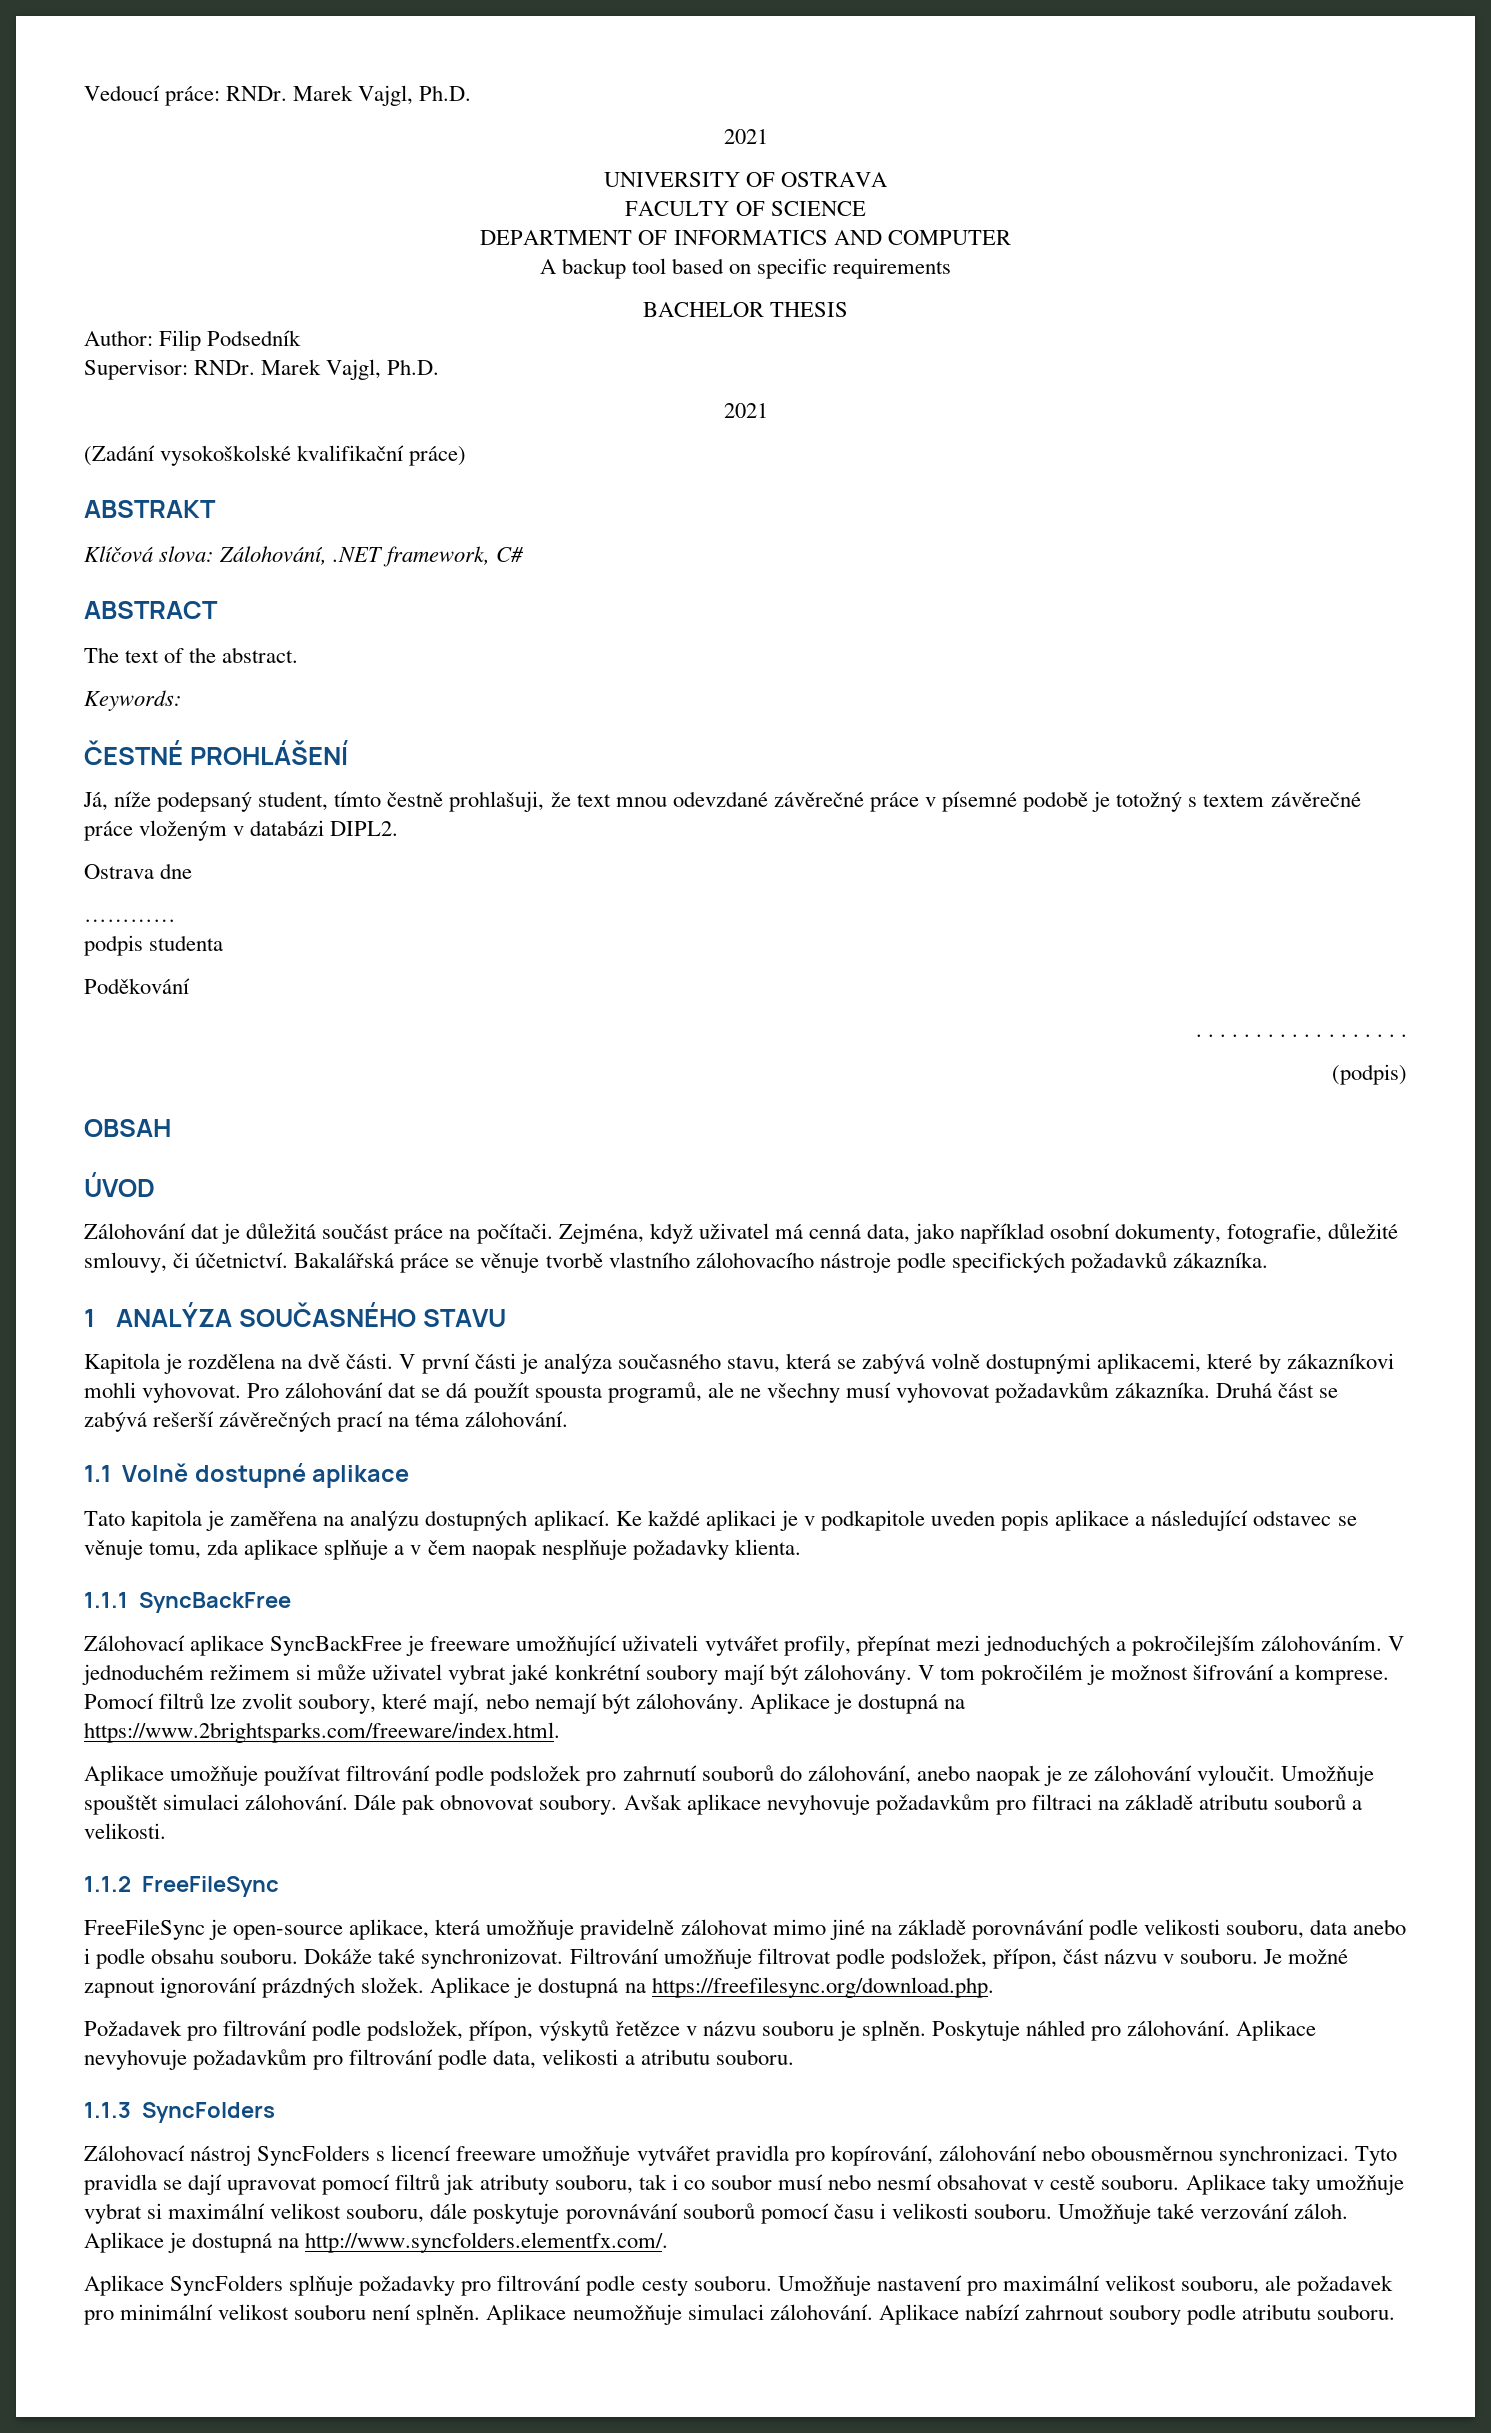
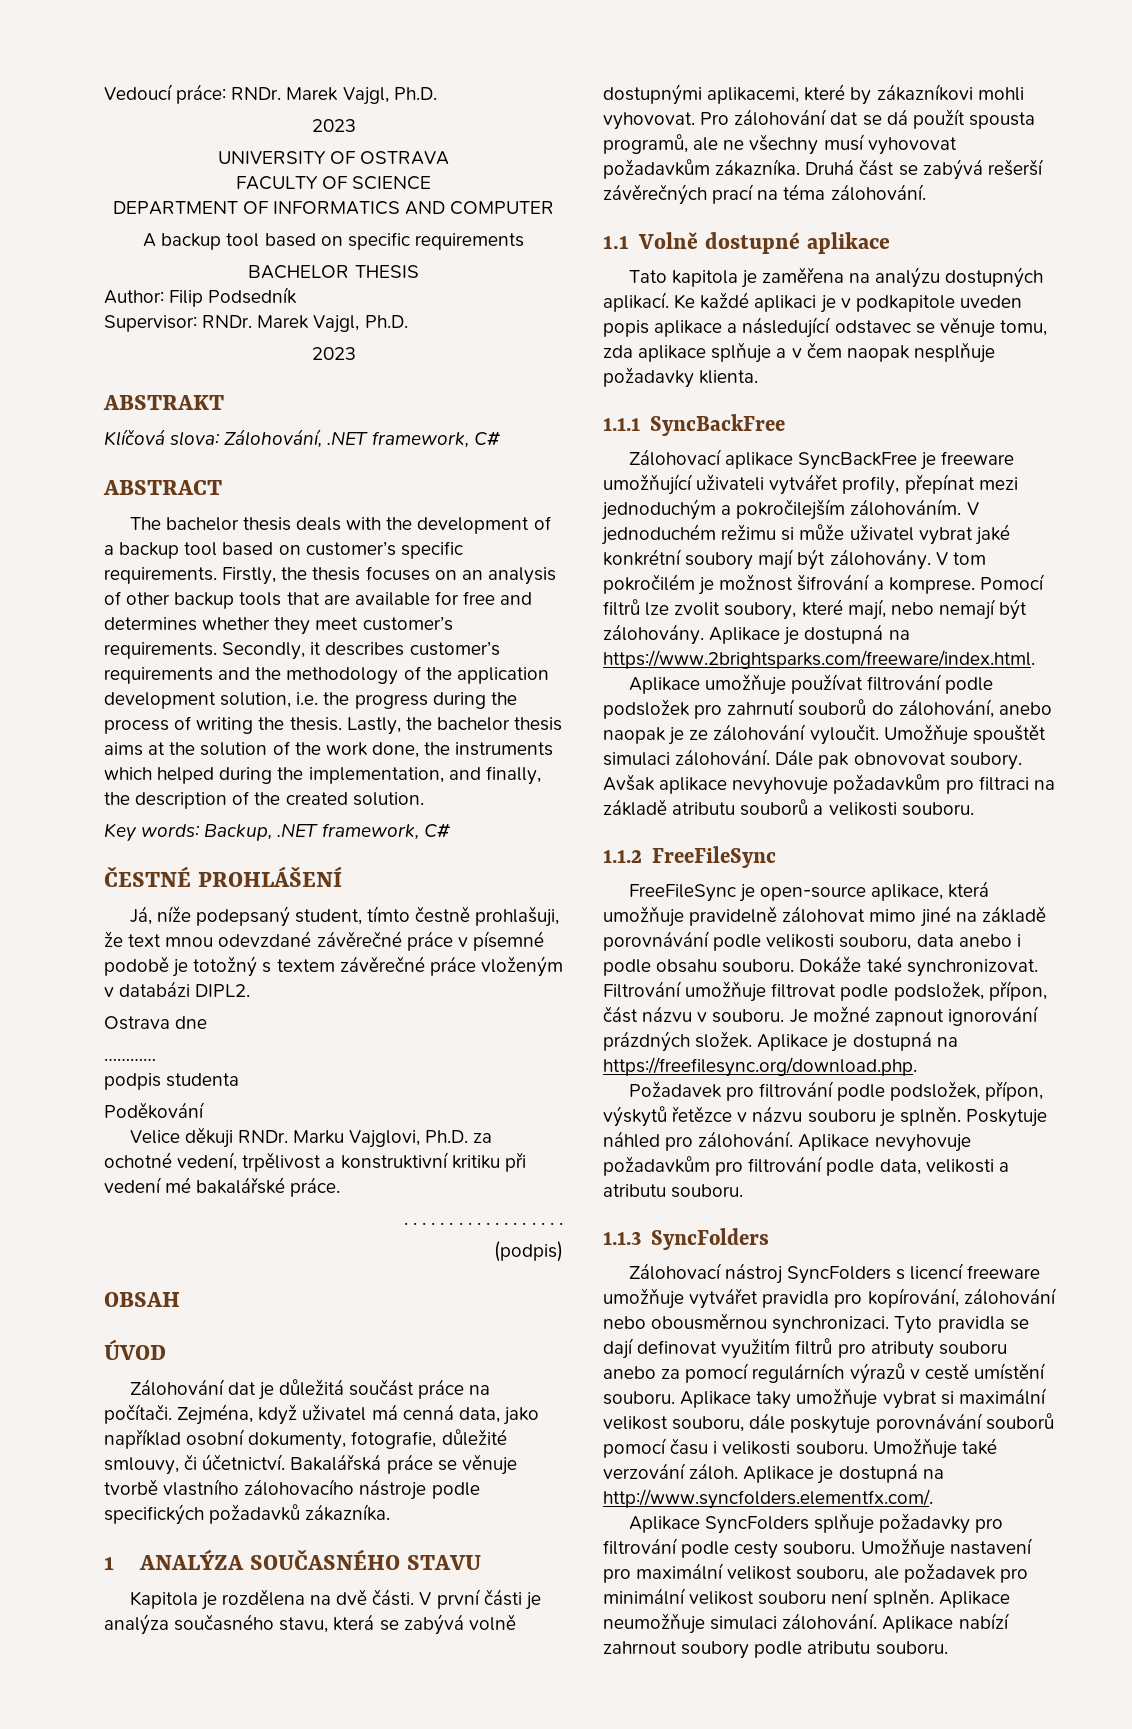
[723,129,768,144] 2021 -> [311,119,356,132] 2023
[723,403,768,418] [84,445,467,466] 2021 // (Zadání vysokoškolské kvalifikační práce) -> [311,347,356,360] 2023
[125,647,299,663] [84,690,182,711] text of the abstract. // Keywords: -> [165,516,551,534] [104,541,463,559] [104,566,556,585] [104,591,533,609] [104,616,453,635] [104,641,500,660] [104,666,549,685] [104,692,517,709] [104,716,563,735] [104,741,554,758] [104,766,541,785] [104,791,424,809] [104,823,450,842] bachelor thesis deals with the development of a backup tool based on customer’s specific requirements. Firstly, the thesis focuses on an analysis of other backup tools that are available for free and determines whether they meet customer’s requirements. Secondly, it describes customer’s requirements and the methodology of the application development solution, i.e. the progress during the process of writing the thesis. Lastly, the bachelor thesis aims at the solution of the work done, the instruments which helped during the implementation, and finally, the description of the created solution. // Key words: Backup, .NET framework, C#
(190, 986) none -> [129,1127,493,1148] [104,1152,526,1172] [104,1177,341,1197] // Velice děkuji RNDr. Marku Vajglovi, Ph.D. za ochotné vedení, trpělivost a konstruktivní kritiku při vedení mé bakalářské práce.
[983,1635,1110,1656] jednoduchých -> [601,499,716,520] jednoduchým
[210,1664,291,1680] režimem -> [721,524,777,540] režimu
[84,1823,166,1839] velikosti. -> [828,802,974,816] velikosti souboru.
[227,2174,1029,2195] upravovat pomocí filtrů jak atributy souboru, tak i co soubor musí nebo nesmí obsahovat -> [637,1338,1007,1359] [603,1363,905,1384] definovat využitím filtrů pro atributy souboru anebo za pomocí regulárních výrazů
(1096, 2182) none -> [973,1363,1046,1380] umístění

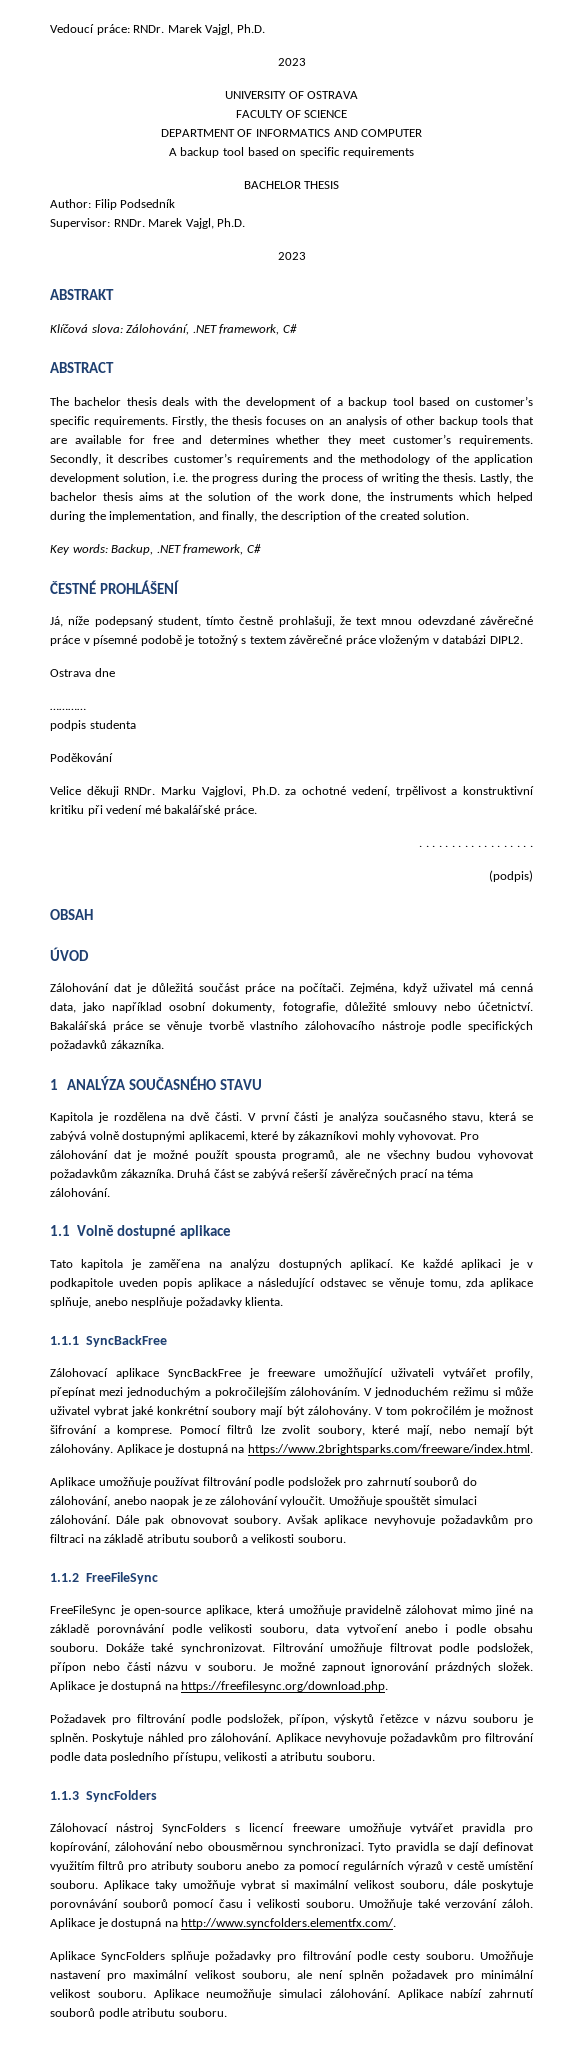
[104,1454,198,1475] smlouvy, či -> [392,1002,471,1013] smlouvy nebo
[977,87,1024,101] mohli -> [361,1131,395,1142] mohly
[862,109,908,126] se dá -> [136,1150,189,1161] je možné
[823,134,865,151] musí -> [436,1150,472,1159] budou
[711,342,910,363] splňuje a v čem naopak -> [50,1297,128,1308] splňuje, anebo
(954, 940) none -> [346,1624,398,1635] vytvoření
[988,981,1047,1001] [603,1006,638,1023] přípon, část -> [50,1662,151,1673] přípon nebo části
[879,1159,921,1175] data, -> [83,1752,221,1763] data posledního přístupu,
(899, 1573) none -> [319,1970,385,1981] není splněn
[758,1588,934,1608] souboru není splněn. -> [97,1989,146,1998] souboru.
[603,1641,750,1659] zahrnout soubory -> [489,1989,534,1998] [50,2008,95,2017] zahrnutí souborů

